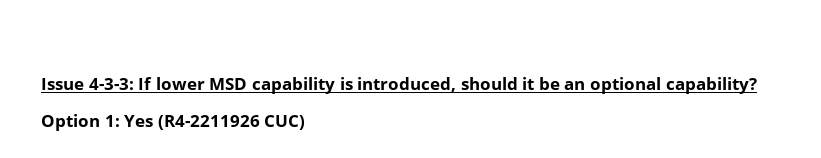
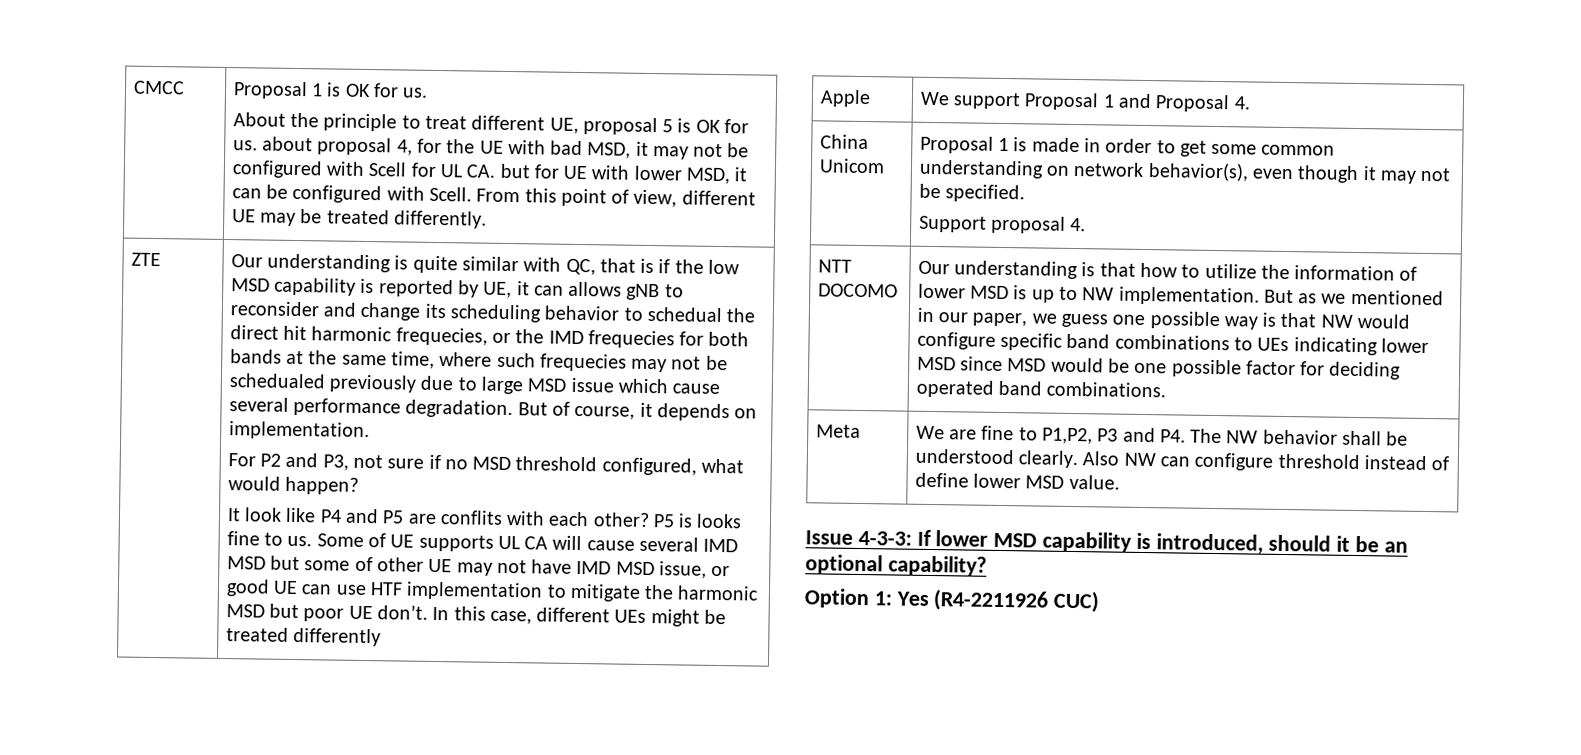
(41, 84) none -> [132,80,185,95] [232,81,429,100] [232,112,749,136] [232,136,750,160] [231,160,748,185] [231,184,756,208] [231,209,487,229] [130,252,161,267] [230,253,740,276] [230,277,684,301] [229,301,756,323] [229,325,750,349] [229,349,728,373] [228,373,721,395] [228,397,758,422] [228,421,370,441] [227,452,744,476] [227,476,360,495] [226,507,743,529] [226,531,739,553] [226,555,731,579] [225,579,760,602] [225,603,726,627] [225,627,382,647] [819,89,871,108] [919,91,1251,113] [819,134,869,150] [818,158,885,174] [919,135,1336,157] [918,159,1452,184] [918,183,1026,203] [918,215,1087,234] [817,259,852,273] [817,283,898,298] [917,260,1418,281] [917,283,1444,306] [916,307,1410,330] [916,331,1429,356] [916,356,1402,380] [915,379,1167,398] [815,424,861,438] [915,425,1409,446] [914,448,1450,471] [914,472,1120,490] CMCC | Proposal 1 is OK for us. // About the principle to treat different UE, proposal 5 is OK for us. about proposal 4, for the UE with bad MSD, it may not be configured with Scell for UL CA. but for UE with lower MSD, it can be configured with Scell. From this point of view, different UE may be treated differently. // ZTE | Our understanding is quite similar with QC, that is if the low MSD capability is reported by UE, it can allows gNB to reconsider and change its scheduling behavior to schedual the direct hit harmonic frequecies, or the IMD frequecies for both bands at the same time, where such frequecies may not be schedualed previously due to large MSD issue which cause several performance degradation. But of course, it depends on implementation. // For P2 and P3, not sure if no MSD threshold configured, what would happen? // It look like P4 and P5 are conflits with each other? P5 is looks fine to us. Some of UE supports UL CA will cause several IMD MSD but some of other UE may not have IMD MSD issue, or good UE can use HTF implementation to mitigate the harmonic MSD but poor UE don’t. In this case, different UEs might be treated differently // Apple | We support Proposal 1 and Proposal 4. // China Unicom | Proposal 1 is made in order to get some common understanding on network behavior(s), even though it may not be specified. // Support proposal 4. // NTT DOCOMO | Our understanding is that how to utilize the information of lower MSD is up to NW implementation. But as we mentioned in our paper, we guess one possible way is that NW would configure specific band combinations to UEs indicating lower MSD since MSD would be one possible factor for deciding operated band combinations. // Meta | We are fine to P1,P2, P3 and P4. The NW behavior shall be understood clearly. Also NW can configure threshold instead of define lower MSD value. //

